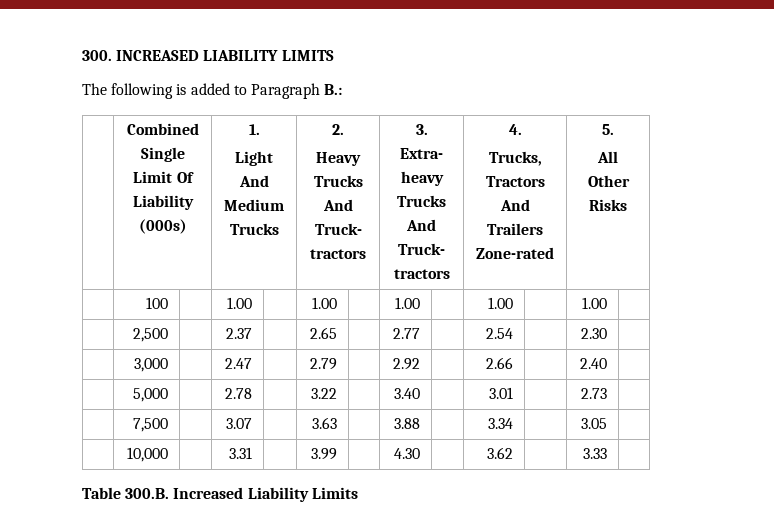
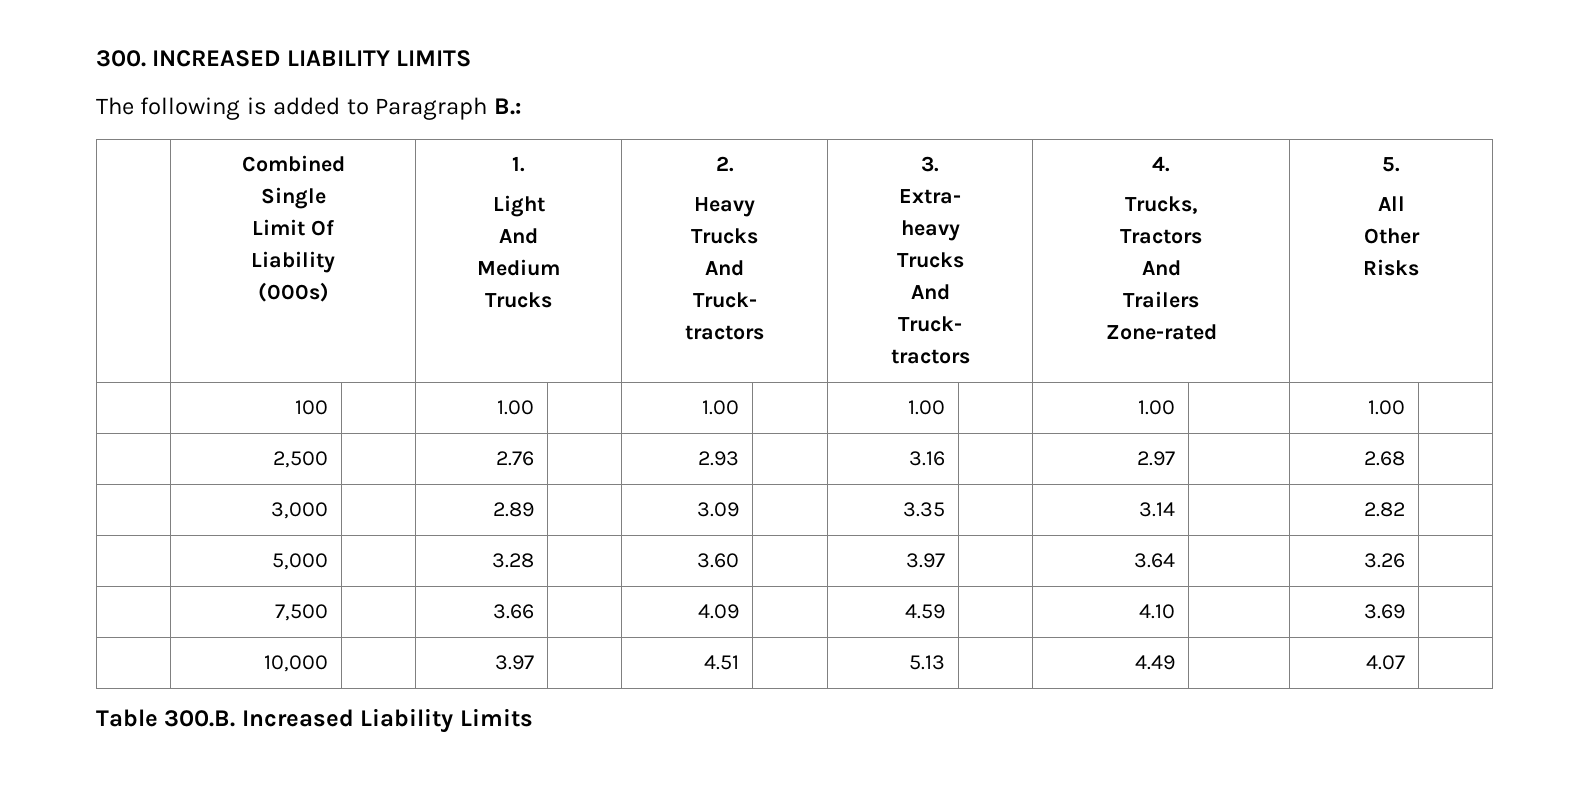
[226,328,253,339] [310,327,338,339] [393,328,421,339] [486,328,514,339] [581,328,608,339] [134,358,169,372] [225,358,253,369] [310,358,338,370] [393,358,421,370] [486,357,514,369] [580,358,608,369] [133,388,169,402] [225,388,253,399] [311,388,338,399] [394,388,421,399] [489,387,514,399] [581,388,608,399] [133,418,169,432] [226,418,253,429] [312,417,338,429] [394,418,421,429] [488,418,514,429] [581,418,608,429] [127,447,169,462] [229,447,253,459] [311,448,338,460] [394,448,421,459] [487,447,514,459] [583,448,608,459] 2.37 | | 2.65 | | 2.77 | | 2.54 | | 2.30 | // | 3,000 | | 2.47 | | 2.79 | | 2.92 | | 2.66 | | 2.40 | // | 5,000 | | 2.78 | | 3.22 | | 3.40 | | 3.01 | | 2.73 | // | 7,500 | | 3.07 | | 3.63 | | 3.88 | | 3.34 | | 3.05 | // | 10,000 | | 3.31 | | 3.99 | | 4.30 | | 3.62 | | 3.33 -> [495,451,534,466] [697,451,739,466] [908,451,945,466] [1136,451,1175,466] [1363,451,1405,466] [270,502,328,519] [492,502,534,517] [696,502,739,517] [902,502,945,517] [1138,502,1175,517] [1363,502,1405,517] [271,553,328,570] [491,553,534,568] [696,553,739,568] [905,553,945,568] [1133,553,1175,568] [1363,553,1405,568] [274,604,328,621] [492,604,534,619] [697,604,739,619] [904,604,945,619] [1138,604,1175,619] [1363,604,1405,619] [263,655,328,672] [494,655,534,670] [703,655,739,670] [908,655,945,670] [1134,655,1175,670] [1365,655,1405,670] 2.76 | | 2.93 | | 3.16 | | 2.97 | | 2.68 | // | 3,000 | | 2.89 | | 3.09 | | 3.35 | | 3.14 | | 2.82 | // | 5,000 | | 3.28 | | 3.60 | | 3.97 | | 3.64 | | 3.26 | // | 7,500 | | 3.66 | | 4.09 | | 4.59 | | 4.10 | | 3.69 | // | 10,000 | | 3.97 | | 4.51 | | 5.13 | | 4.49 | | 4.07

